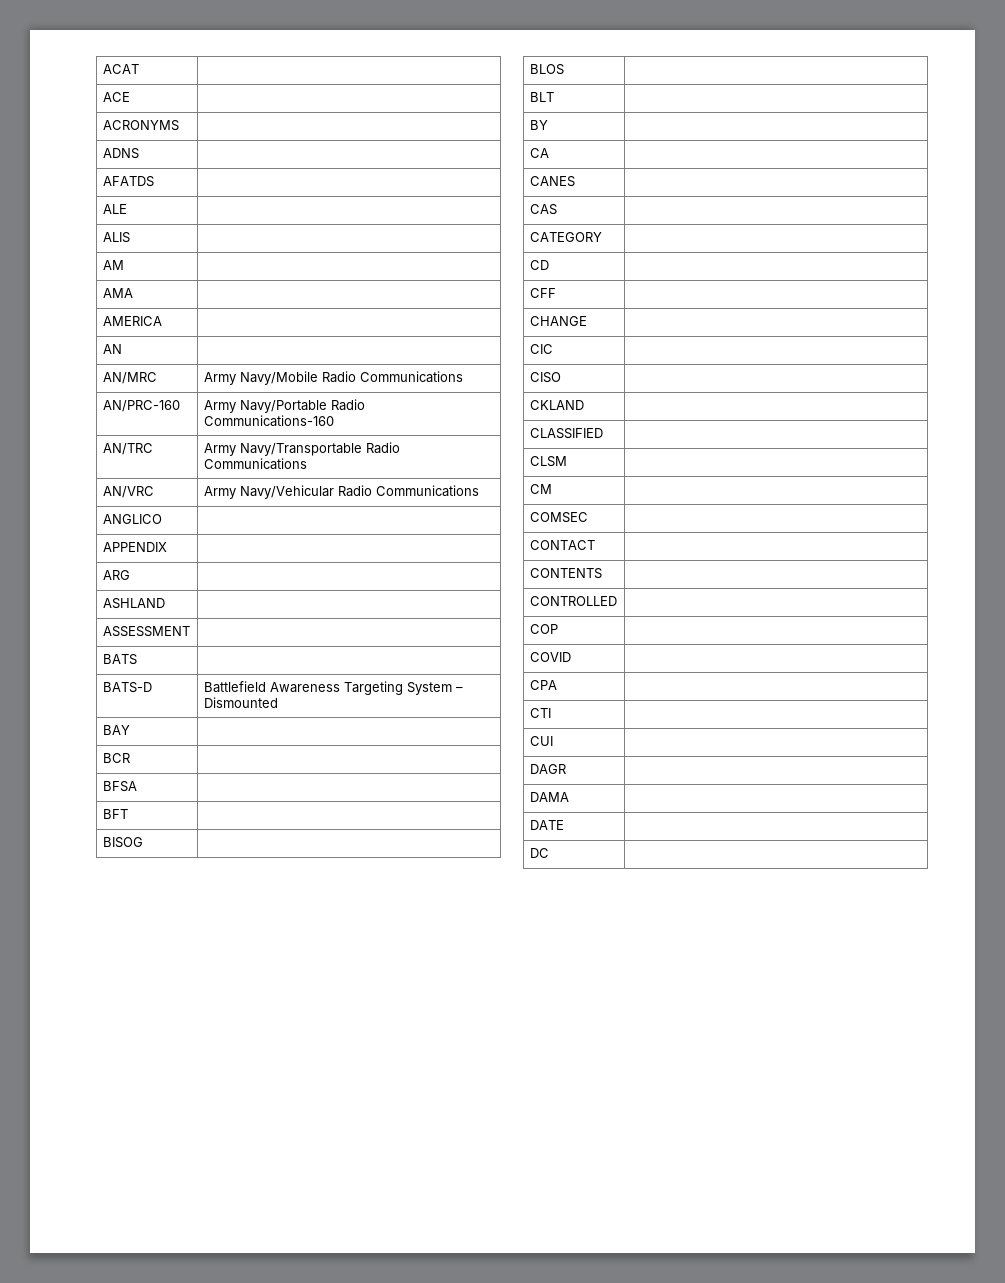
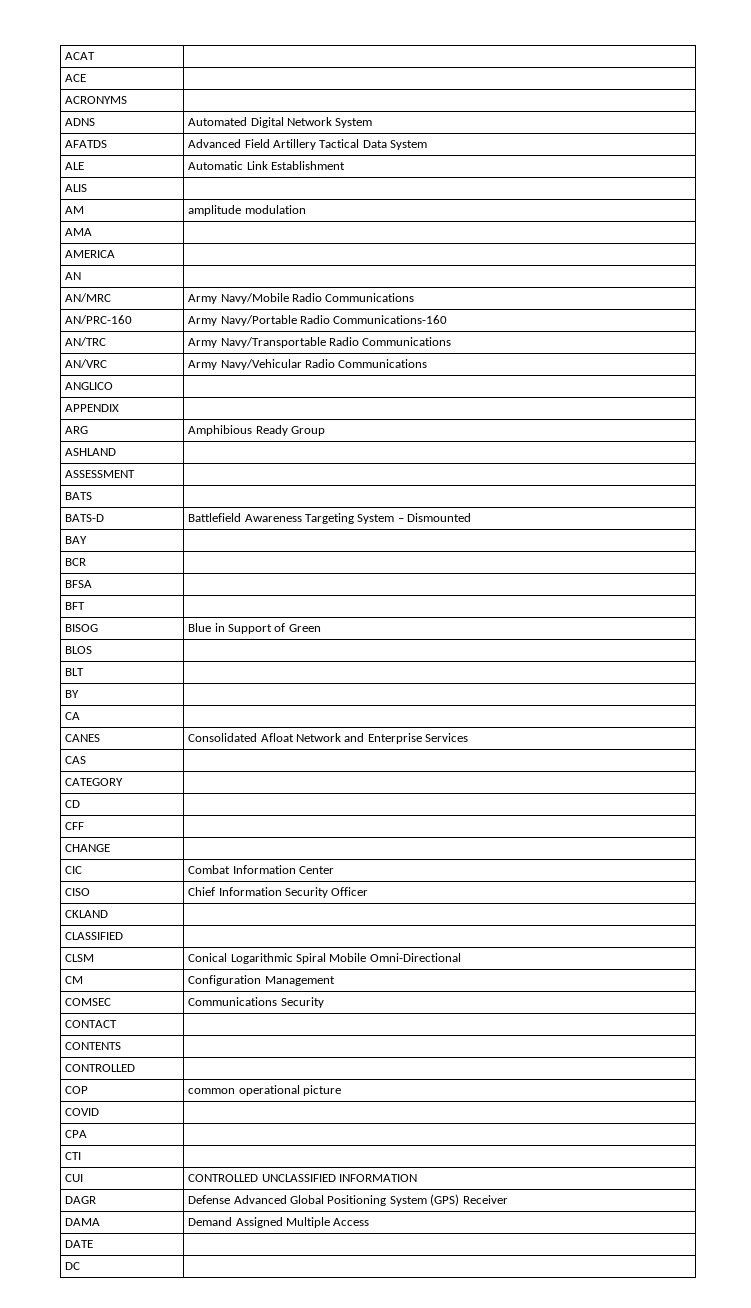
[102,176,154,187] [102,204,127,214] // AFATDS | // ALE | -> [188,117,373,128] [65,140,108,148] [188,139,428,150] [65,162,85,170] [188,161,346,170] Automated Digital Network System // AFATDS | Advanced Field Artillery Tactical Data System // ALE | Automatic Link Establishment
(124, 265) none -> [188,205,306,216] amplitude modulation
(130, 575) none -> [188,425,326,436] Amphibious Ready Group
(143, 842) none -> [188,623,321,634] Blue in Support of Green
(575, 181) none -> [188,733,469,744] Consolidated Afloat Network and Enterprise Services
[529,372,561,383] [529,400,584,410] [529,428,603,439] [529,456,567,467] // CISO | // CKLAND | // CLASSIFIED | // CLSM | -> [188,865,335,874] [65,888,91,896] [188,887,369,898] [65,910,109,918] [65,932,124,940] [65,954,95,962] [188,953,461,964] Combat Information Center // CISO | Chief Information Security Officer // CKLAND | // CLASSIFIED | // CLSM | Conical Logarithmic Spiral Mobile Omni-Directional
(552, 489) none -> [188,975,335,986] Configuration Management
(588, 517) none -> [188,997,324,1008] Communications Security
(558, 629) none -> [188,1085,342,1096] common operational picture
[529,764,566,774] [529,792,569,802] // DAGR | // DAMA | -> [188,1174,418,1182] [65,1196,97,1204] [188,1194,508,1206] [65,1218,101,1226] [188,1217,370,1228] CONTROLLED UNCLASSIFIED INFORMATION // DAGR | Defense Advanced Global Positioning System (GPS) Receiver // DAMA | Demand Assigned Multiple Access

